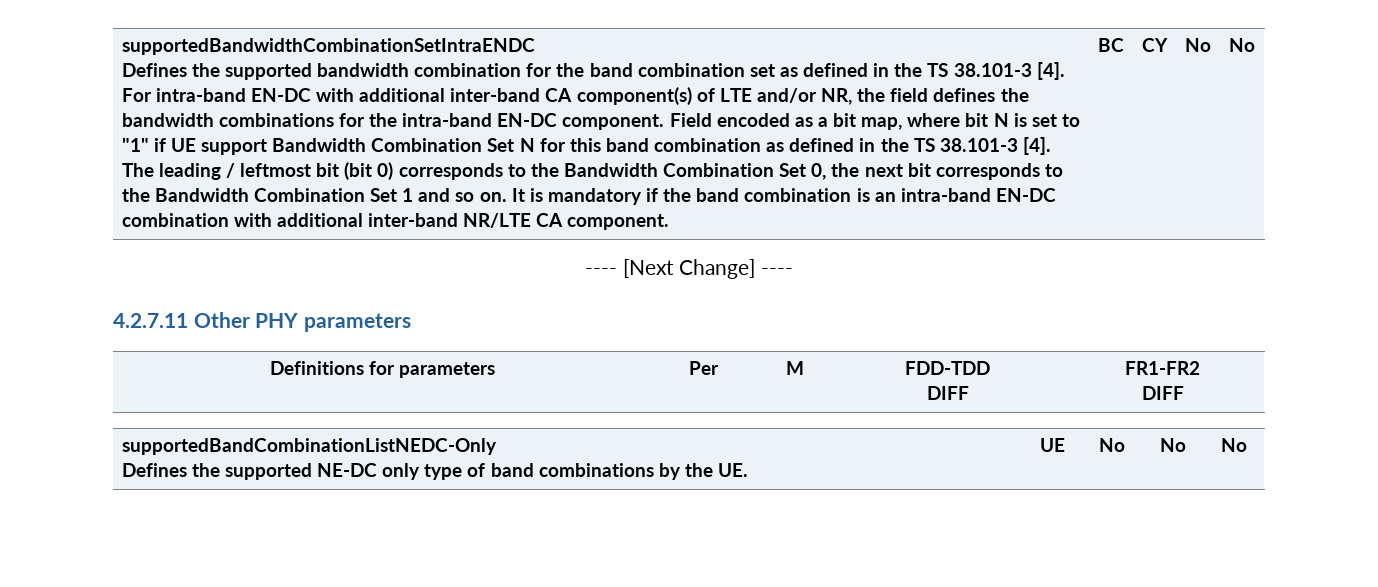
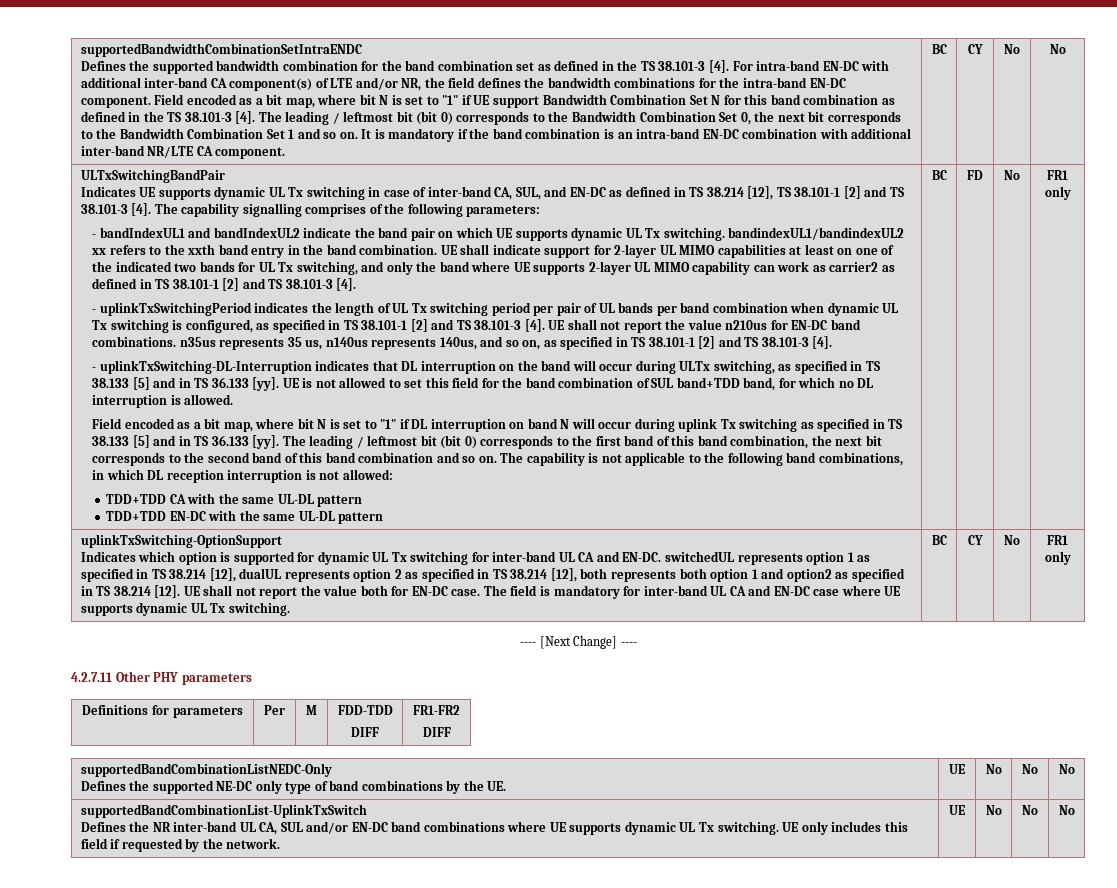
(1255, 45) none -> [80,169,225,183] [80,186,904,200] [80,203,541,217] [92,227,905,241] [92,244,895,258] [92,261,895,275] [92,278,357,291] [92,302,899,316] [92,319,861,333] [92,336,833,350] [92,360,880,374] [92,377,874,391] [92,394,234,408] [92,418,903,432] [92,435,882,449] [92,452,903,466] [92,469,393,483] [106,493,363,507] [106,510,384,524] [931,170,947,180] [967,170,983,180] [1004,170,1020,180] [1047,170,1068,180] [1044,186,1071,200] [80,534,282,548] [80,551,871,565] [80,568,905,582] [80,585,901,599] [80,602,290,616] [931,535,947,545] [967,535,983,545] [1004,535,1020,545] [1047,535,1068,545] [1044,551,1071,565] // ULTxSwitchingBandPair // Indicates UE supports dynamic UL Tx switching in case of inter-band CA, SUL, and EN-DC as defined in TS 38.214 [12], TS 38.101-1 [2] and TS 38.101-3 [4]. The capability signalling comprises of the following parameters: // - bandIndexUL1 and bandIndexUL2 indicate the band pair on which UE supports dynamic UL Tx switching. bandindexUL1/bandindexUL2 xx refers to the xxth band entry in the band combination. UE shall indicate support for 2-layer UL MIMO capabilities at least on one of the indicated two bands for UL Tx switching, and only the band where UE supports 2-layer UL MIMO capability can work as carrier2 as defined in TS 38.101-1 [2] and TS 38.101-3 [4]. // - uplinkTxSwitchingPeriod indicates the length of UL Tx switching period per pair of UL bands per band combination when dynamic UL Tx switching is configured, as specified in TS 38.101-1 [2] and TS 38.101-3 [4]. UE shall not report the value n210us for EN-DC band combinations. n35us represents 35 us, n140us represents 140us, and so on, as specified in TS 38.101-1 [2] and TS 38.101-3 [4]. // - uplinkTxSwitching-DL-Interruption indicates that DL interruption on the band will occur during ULTx switching, as specified in TS 38.133 [5] and in TS 36.133 [yy]. UE is not allowed to set this field for the band combination of SUL band+TDD band, for which no DL interruption is allowed. // Field encoded as a bit map, where bit N is set to "1" if DL interruption on band N will occur during uplink Tx switching as specified in TS 38.133 [5] and in TS 36.133 [yy]. The leading / leftmost bit (bit 0) corresponds to the first band of this band combination, the next bit corresponds to the second band of this band combination and so on. The capability is not applicable to the following band combinations, in which DL reception interruption is not allowed: // TDD+TDD CA with the same UL-DL pattern // TDD+TDD EN-DC with the same UL-DL pattern | BC | FD | No | FR1 only // uplinkTxSwitching-OptionSupport // Indicates which option is supported for dynamic UL Tx switching for inter-band UL CA and EN-DC. switchedUL represents option 1 as specified in TS 38.214 [12], dualUL represents option 2 as specified in TS 38.214 [12], both represents both option 1 and option2 as specified in TS 38.214 [12]. UE shall not report the value both for EN-DC case. The field is mandatory for inter-band UL CA and EN-DC case where UE supports dynamic UL Tx switching. | BC | CY | No | FR1 only
(1247, 445) none -> [80,804,367,818] [80,821,908,835] [80,838,281,852] [949,805,965,815] [985,805,1002,815] [1022,805,1038,815] [1058,805,1075,815] // supportedBandCombinationList-UplinkTxSwitch // Defines the NR inter-band UL CA, SUL and/or EN-DC band combinations where UE supports dynamic UL Tx switching. UE only includes this field if requested by the network. | UE | No | No | No

